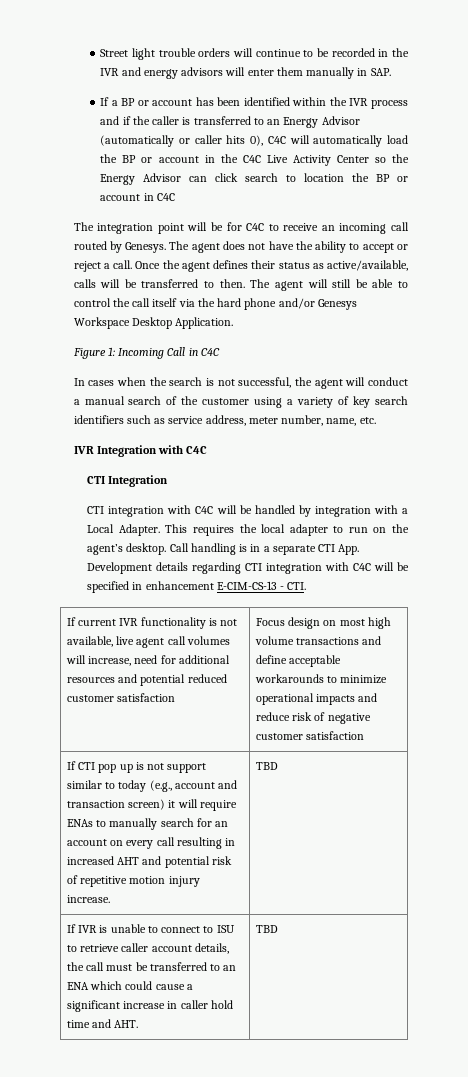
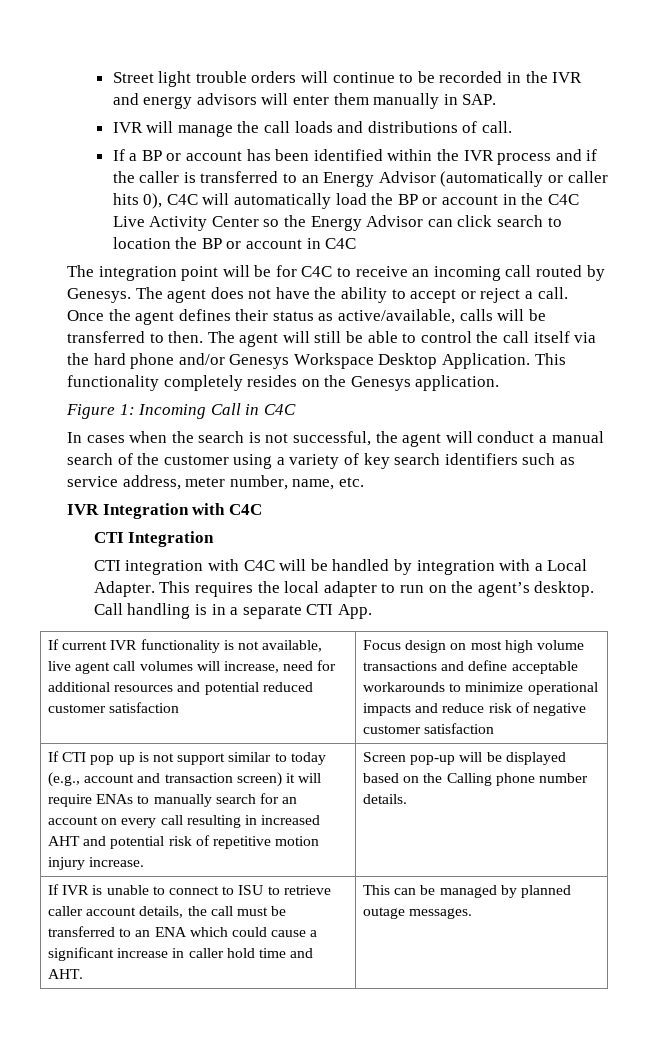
(391, 72) none -> [112,121,512,137] // IVR will manage the call loads and distributions of call.
(234, 323) none -> [534,353,566,365] [66,375,500,391] This functionality completely resides on the Genesys application.
[87,562,409,574] [87,581,307,593] Development details regarding CTI integration with C4C will be specified in enhancement E-CIM-CS-13 - CTI. -> (373, 611) none
[255,762,278,770] TBD -> [363,752,566,765] [363,773,588,786] [363,794,408,804] Screen pop-up will be displayed based on the Calling phone number details.
[255,925,278,933] TBD -> [363,885,571,898] [363,907,473,919] This can be managed by planned outage messages.

